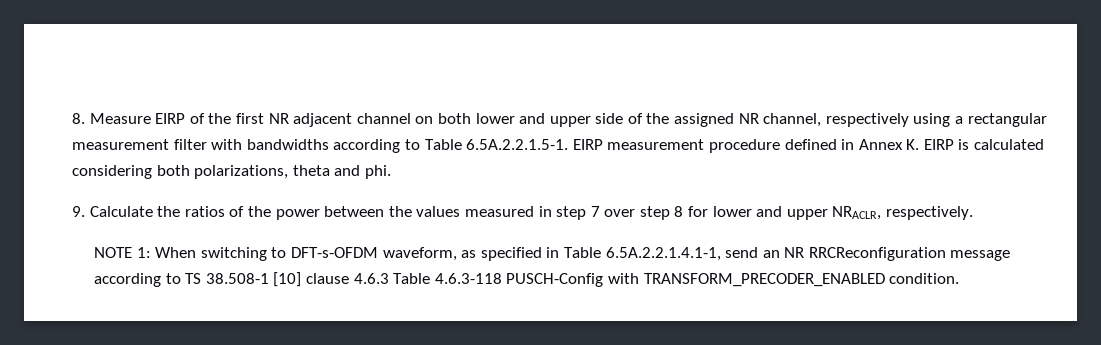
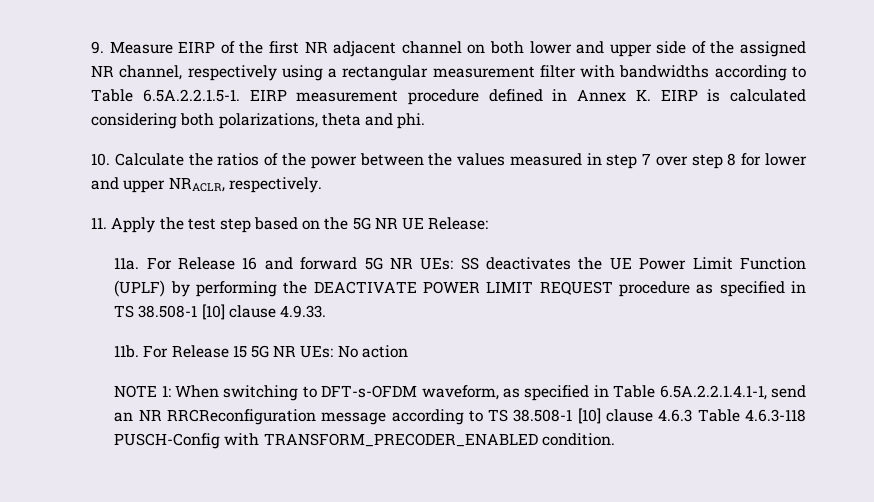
[72,113,86,124] 8. -> [91,41,105,54] 9.
[72,206,86,217] 9. -> [91,153,111,166] 10.
(974, 213) none -> [91,217,489,233] [114,257,807,270] [114,280,807,297] [114,304,327,320] [114,345,408,358] // 11. Apply the test step based on the 5G NR UE Release: // 11a. For Release 16 and forward 5G NR UEs: SS deactivates the UE Power Limit Function (UPLF) by performing the DEACTIVATE POWER LIMIT REQUEST procedure as specified in TS 38.508-1 [10] clause 4.9.33. // 11b. For Release 15 5G NR UEs: No action

